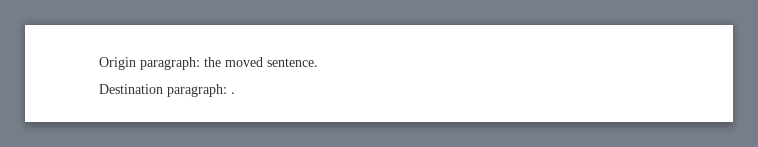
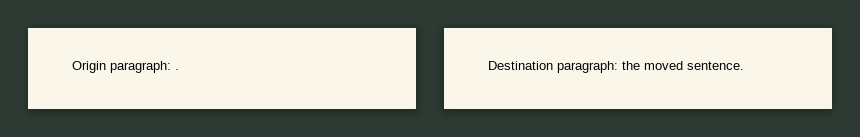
(200, 63) none -> [175,69,179,70] [488,61,618,73] . // Destination paragraph:
[99,84,235,97] // Destination paragraph: . -> (744, 65) none

